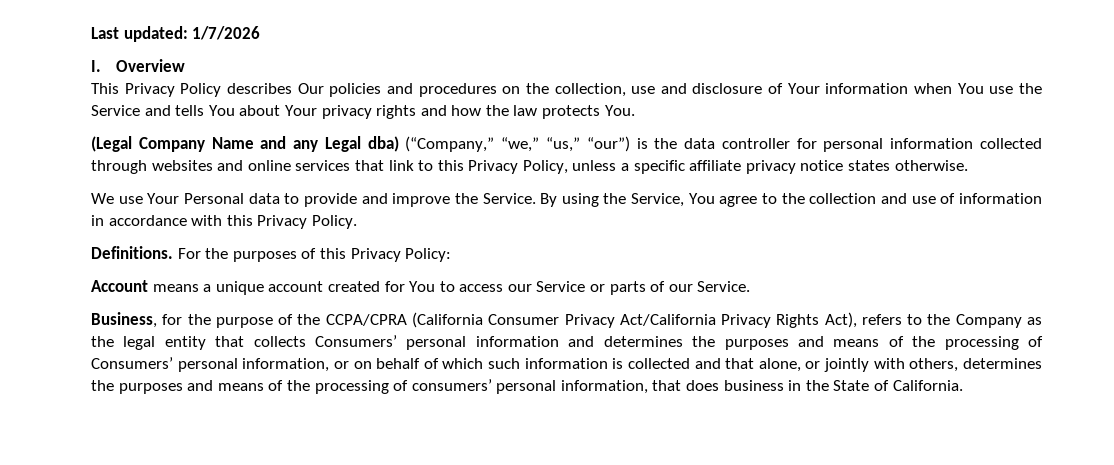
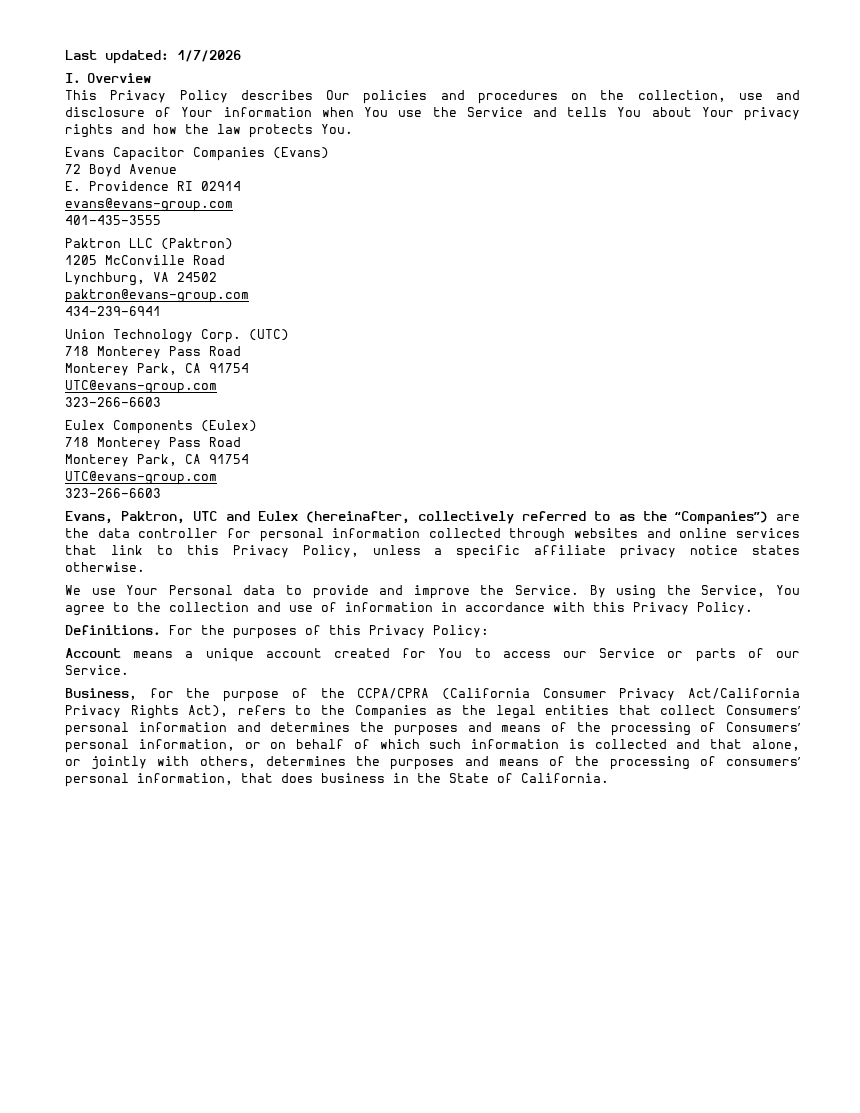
[91,136,648,152] (Legal Company Name and any Legal dba) (“Company,” “we,” “us,” “our”) is -> [65,147,329,161] [65,164,177,177] [65,181,241,191] [65,198,233,212] [65,215,161,225] [65,238,233,250] [65,255,225,265] [65,272,217,286] [65,289,249,303] [65,306,161,316] [65,329,289,343] [65,346,241,359] [65,363,249,376] [65,380,217,394] [65,397,161,407] [65,420,257,434] [65,437,241,450] [65,454,249,467] [65,471,217,485] [65,488,161,498] [65,511,800,525] Evans Capacitor Companies (Evans) // 72 Boyd Avenue // E. Providence RI 02914 // evans@evans-group.com // 401-435-3555 // Paktron LLC (Paktron) // 1205 McConville Road // Lynchburg, VA 24502 // paktron@evans-group.com // 434-239-6941 // Union Technology Corp. (UTC) // 718 Monterey Pass Road // Monterey Park, CA 91754 // UTC@evans-group.com // 323-266-6603 // Eulex Components (Eulex) // 718 Monterey Pass Road // Monterey Park, CA 91754 // UTC@evans-group.com // 323-266-6603 // Evans, Paktron, UTC and Eulex (hereinafter, collectively referred to as the “Companies”) are
[955,314,1022,328] Company -> [354,705,427,719] Companies
[164,336,306,350] entity that collects -> [545,705,717,715] entities that collect

